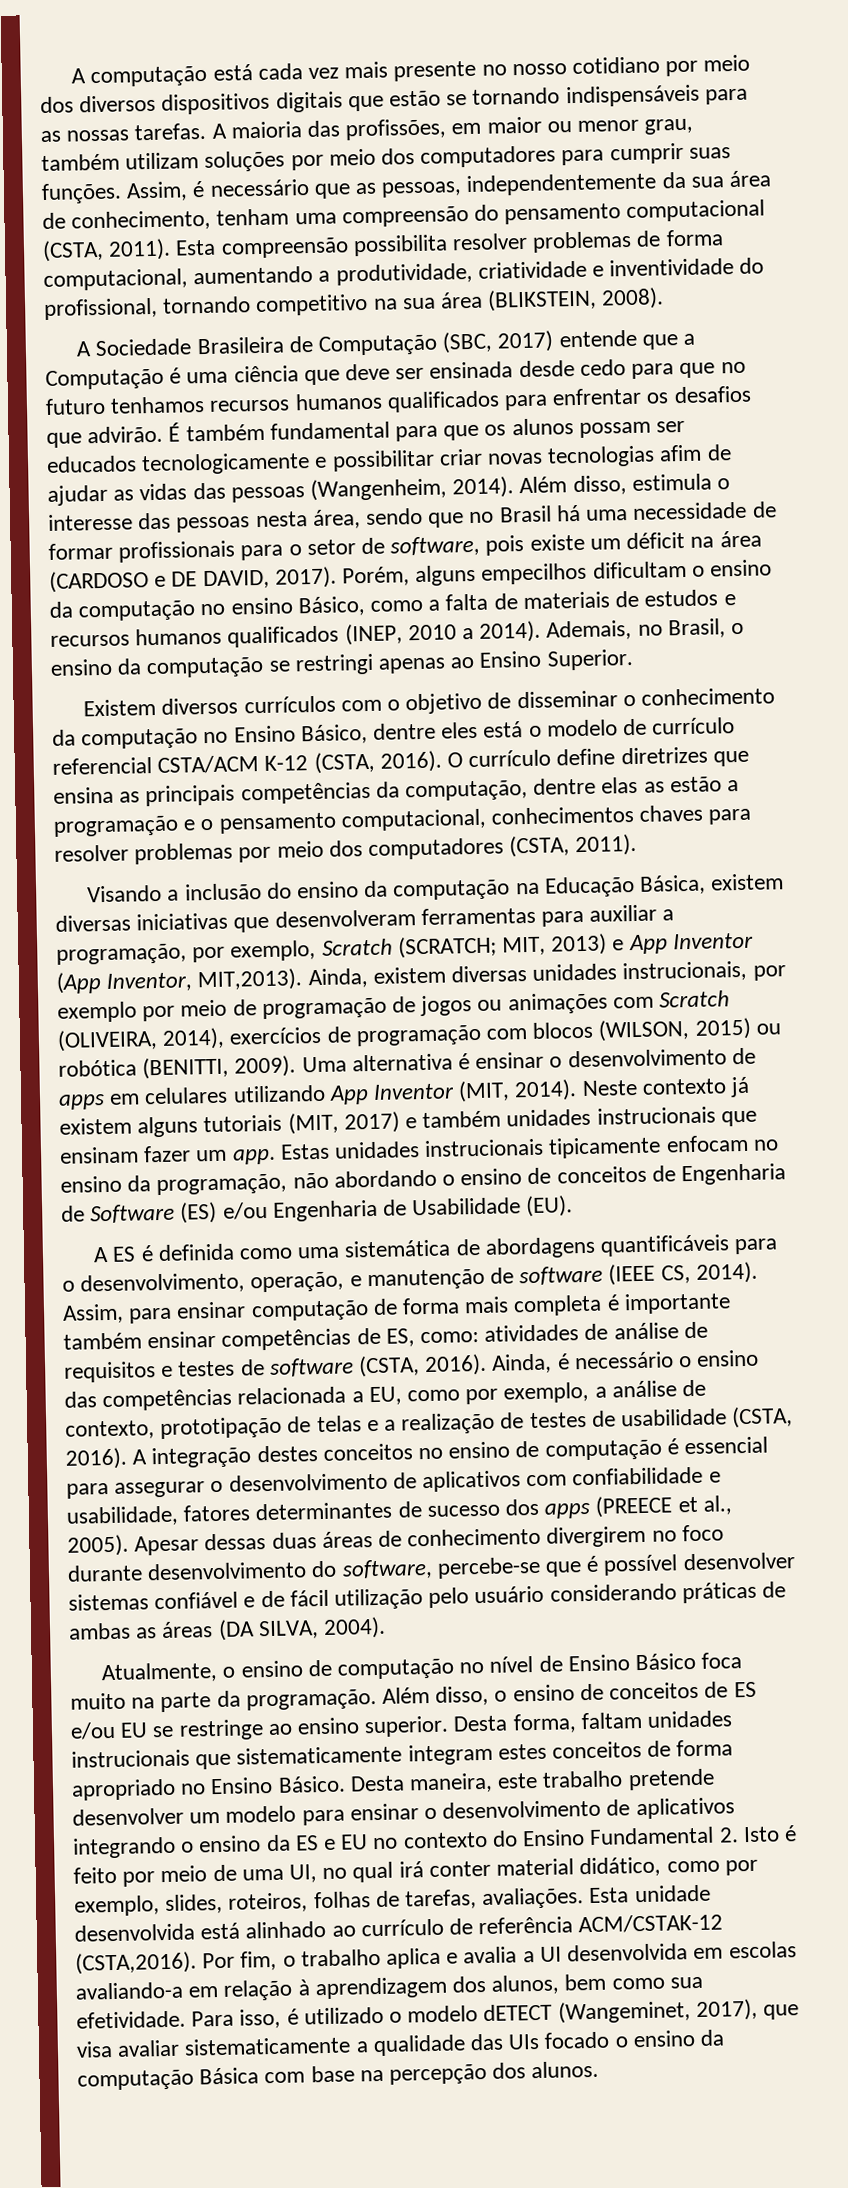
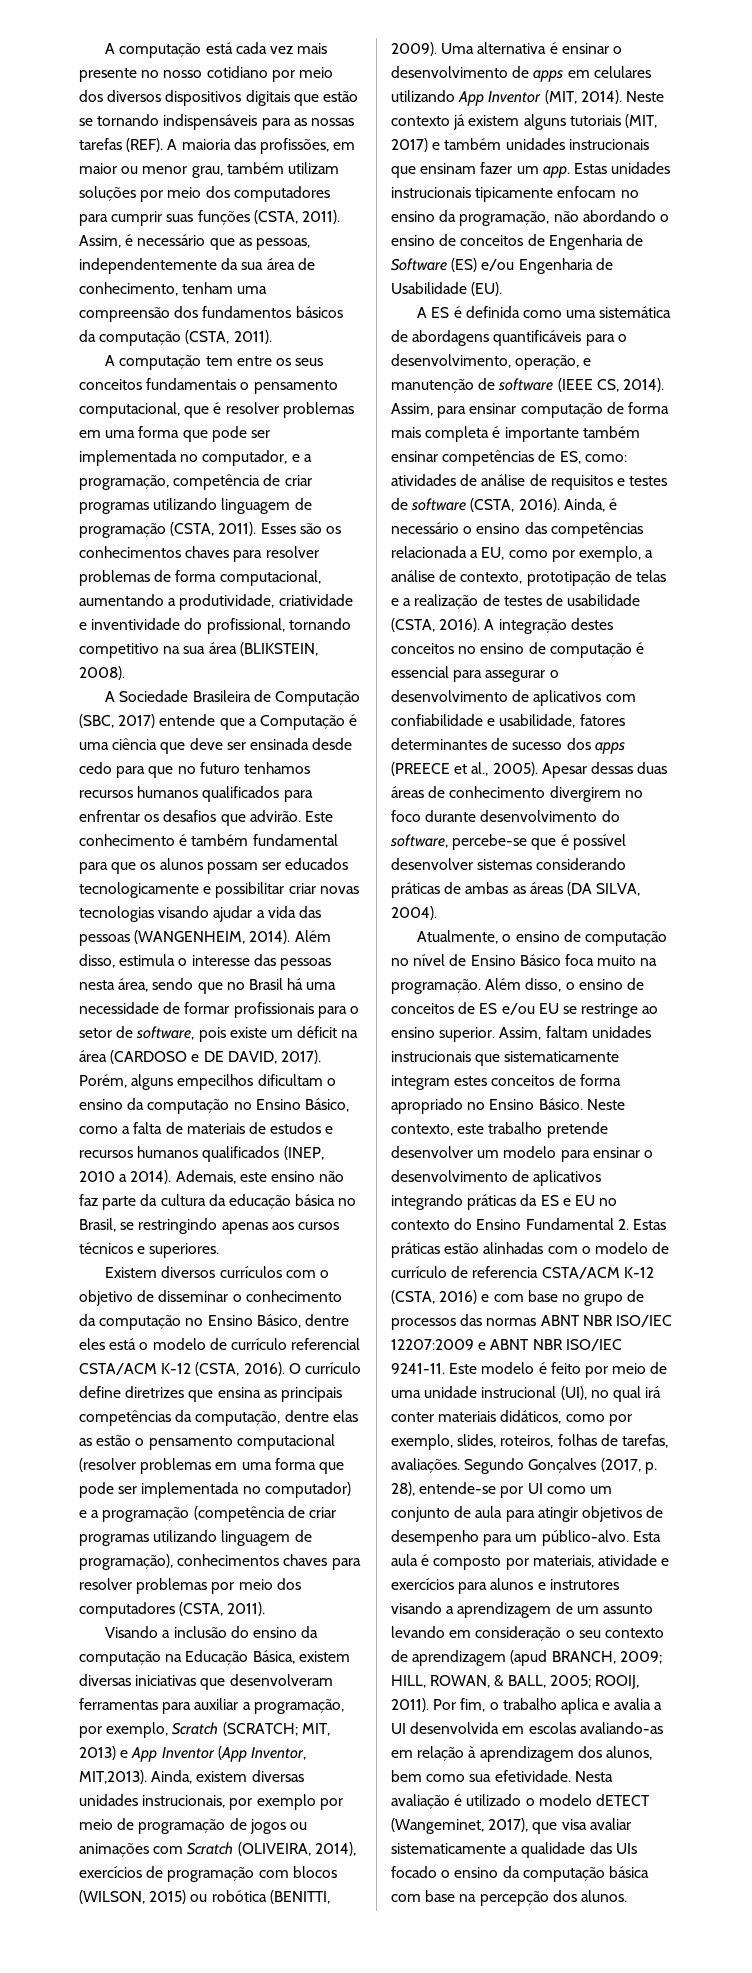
[134,122,207,141] tarefas. -> [79,138,164,152] tarefas (REF).
[41,182,122,205] funções. -> [197,210,340,225] funções (CSTA, 2011).
[474,199,766,225] [42,234,448,263] do pensamento computacional (CSTA, 2011). Esta compreensão possibilita -> [174,306,343,318] [79,330,272,346] [105,355,324,370] [79,378,338,394] [79,402,354,418] [79,426,270,442] [79,450,312,466] [79,474,312,490] [79,498,312,514] [79,522,341,538] [79,546,263,562] dos fundamentos básicos da computação (CSTA, 2011). // A computação tem entre os seus conceitos fundamentais o pensamento computacional, que é resolver problemas em uma forma que pode ser implementada no computador, e a programação, competência de criar programas utilizando linguagem de programação (CSTA, 2011). Esses são os conhecimentos chaves para
[168,422,181,442] É -> [304,811,333,822] [79,834,188,846] Este conhecimento é
[659,444,732,462] [47,477,448,506] afim de ajudar as vidas das pessoas (Wangenheim, -> [158,906,321,922] [79,930,246,946] visando ajudar a vida das pessoas (WANGENHEIM,
[230,597,293,615] ensino -> [255,1099,301,1110] Ensino
[637,618,745,639] [50,648,634,679] no Brasil, o ensino da computação se restringi apenas ao Ensino Superior. -> [239,1171,345,1182] [79,1194,357,1210] [79,1218,339,1234] [79,1242,220,1258] este ensino não faz parte da cultura da educação básica no Brasil, se restringindo apenas aos cursos técnicos e superiores.
[727,780,740,792] [53,808,487,837] a programação e o pensamento computacional, -> [135,1434,335,1450] [79,1458,344,1474] [79,1482,351,1498] [79,1506,336,1522] [79,1530,312,1546] [79,1554,173,1570] o pensamento computacional (resolver problemas em uma forma que pode ser implementada no computador) e a programação (competência de criar programas utilizando linguagem de programação),
[154,1585,545,1610] confiável e de fácil utilização pelo usuário -> (533, 864) none
[160,1690,241,1713] parte da -> (658, 962) none
[453,1713,577,1734] Desta forma, -> [499,1027,542,1040] Assim,
[349,1772,494,1794] Desta maneira, -> [586,1099,625,1110] [391,1124,453,1136] Neste contexto,
[181,1835,262,1853] o ensino -> [467,1194,517,1210] práticas
[742,1826,780,1843] Isto -> [632,1219,666,1230] [391,1242,670,1258] [391,1266,654,1279] [391,1290,645,1306] [391,1314,672,1330] [391,1339,622,1351] [391,1362,535,1374] Estas práticas estão alinhadas com o modelo de currículo de referencia CSTA/ACM K-12 (CSTA, 2016) e com base no grupo de processos das normas ABNT NBR ISO/IEC 12207:2009 e ABNT NBR ISO/IEC 9241-11. Este modelo
[289,1864,318,1883] UI, -> [424,1386,587,1400] unidade instrucional (UI),
[496,1856,662,1878] material didático, -> [438,1410,562,1424] materiais didáticos,
[588,1884,711,1904] [74,1913,724,1942] [75,1951,197,1975] Esta unidade desenvolvida está alinhado ao currículo de referência ACM/CSTAK-12 (CSTA,2016). -> [464,1458,657,1474] [391,1482,612,1498] [391,1506,664,1522] [391,1530,661,1546] [391,1554,670,1570] [391,1578,619,1594] [391,1602,653,1618] [391,1626,664,1641] [391,1650,662,1666] [391,1675,639,1689] [391,1698,429,1712] Segundo Gonçalves (2017, p. 28), entende-se por UI como um conjunto de aula para atingir objetivos de desempenho para um público-alvo. Esta aula é composto por materiais, atividade e exercícios para alunos e instrutores visando a aprendizagem de um assunto levando em consideração o seu contexto de aprendizagem (apud BRANCH, 2009; HILL, ROWAN, & BALL, 2005; ROOIJ, 2011).
[75,1981,183,2000] avaliando-a -> [579,1722,663,1734] avaliando-as
[191,2008,282,2029] Para isso, -> [574,1771,613,1782] [391,1794,450,1809] Nesta avaliação
[199,2067,260,2085] Básica -> [608,1866,649,1878] básica

